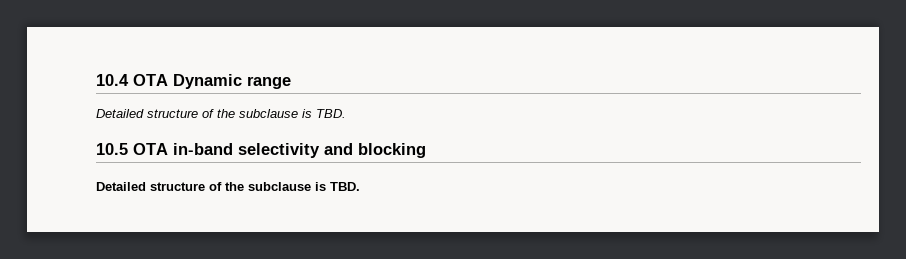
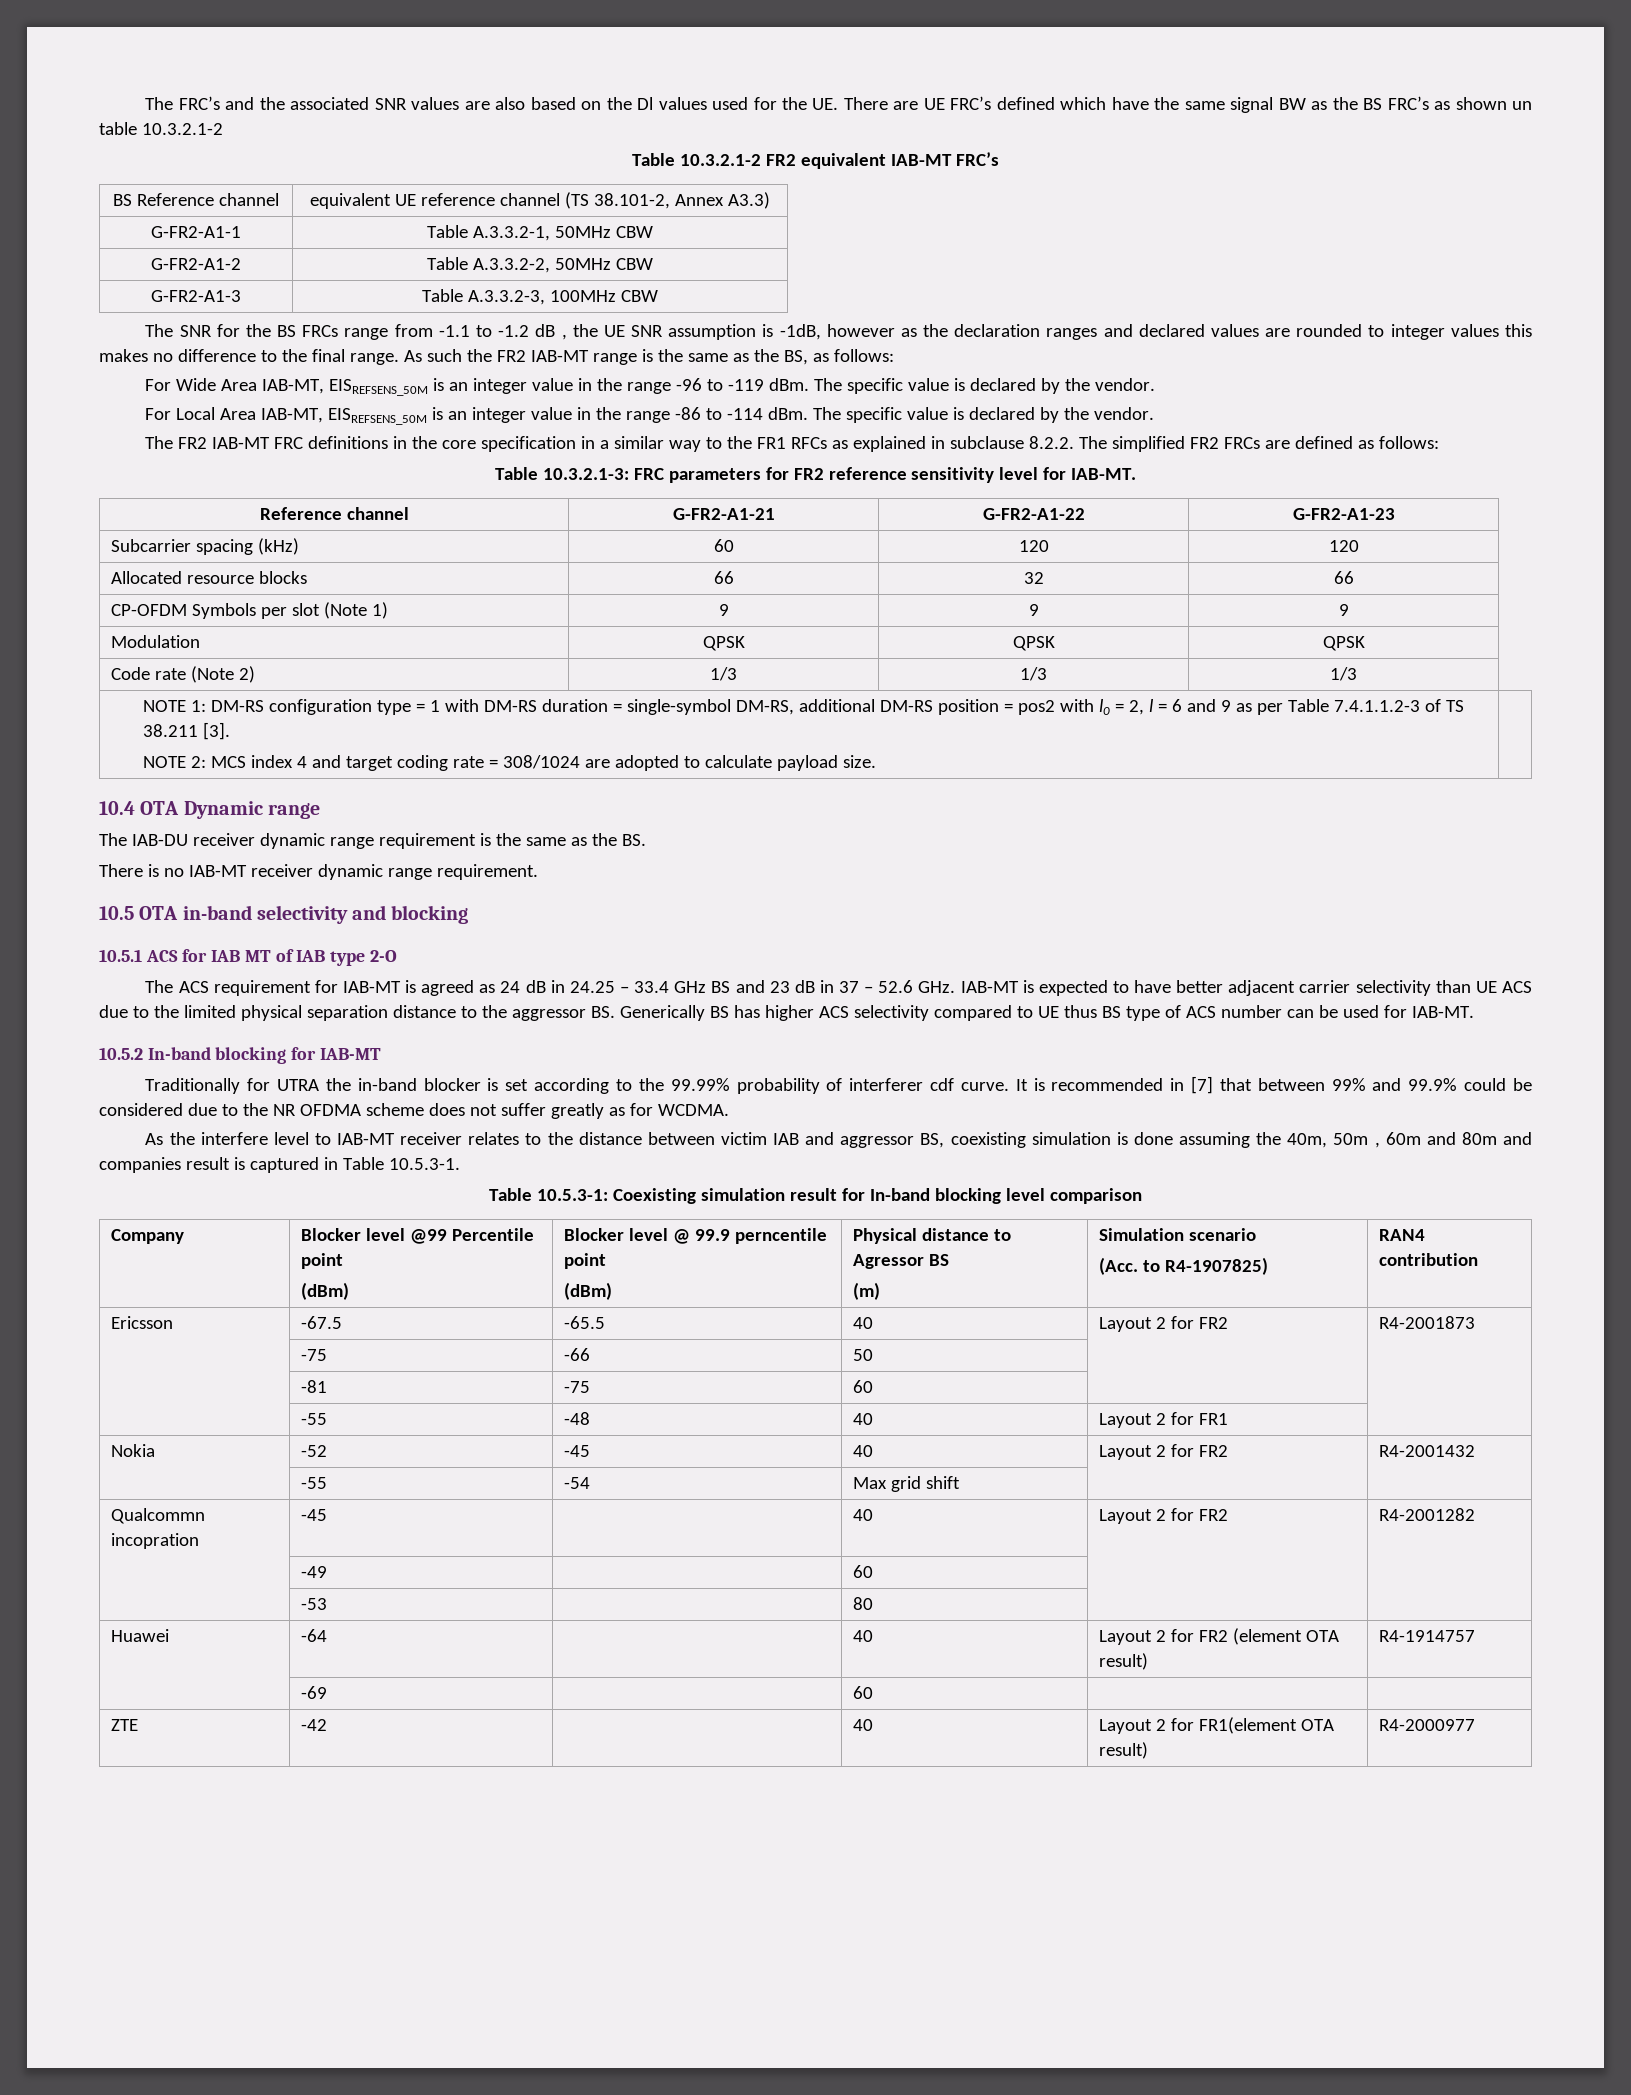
[96,74,291,89] [96,109,346,118] 10.4 OTA Dynamic range // Detailed structure of the subclause is TBD. -> [145,96,1533,113] [99,122,223,135] [632,152,999,169] [113,193,279,206] [310,192,770,209] [151,226,241,238] [427,225,653,241] [151,258,241,270] [427,257,653,273] [151,290,241,302] [422,289,658,305] [145,324,1532,340] [99,349,894,365] [145,378,1156,396] [145,407,1155,425] [145,436,1440,452] [494,467,1137,483] [259,507,409,520] [672,508,775,520] [982,508,1085,520] [1292,508,1395,520] [110,538,299,555] [713,539,734,552] [1018,540,1049,552] [1328,540,1359,552] [110,571,307,584] [713,571,734,584] [1023,572,1044,584] [1333,571,1354,584] [110,602,388,619] [718,604,729,616] [1028,604,1039,616] [1338,604,1349,616] [110,635,200,648] [702,636,745,651] [1012,636,1055,651] [1322,636,1365,651] [110,666,255,683] [710,667,737,681] [1020,667,1047,681] [1330,667,1357,681] [143,699,1465,715] [143,722,231,740] [143,755,877,771] [99,801,320,819] [99,833,646,849] [99,864,538,880] The FRC’s and the associated SNR values are also based on the Dl values used for the UE. There are UE FRC’s defined which have the same signal BW as the BS FRC’s as shown un table 10.3.2.1-2 // Table 10.3.2.1-2 FR2 equivalent IAB-MT FRC’s // BS Reference channel | equivalent UE reference channel (TS 38.101-2, Annex A3.3) // G-FR2-A1-1 | Table A.3.3.2-1, 50MHz CBW // G-FR2-A1-2 | Table A.3.3.2-2, 50MHz CBW // G-FR2-A1-3 | Table A.3.3.2-3, 100MHz CBW // The SNR for the BS FRCs range from -1.1 to -1.2 dB , the UE SNR assumption is -1dB, however as the declaration ranges and declared values are rounded to integer values this makes no difference to the final range. As such the FR2 IAB-MT range is the same as the BS, as follows: // For Wide Area IAB-MT, EISREFSENS_50M is an integer value in the range -96 to -119 dBm. The specific value is declared by the vendor. // For Local Area IAB-MT, EISREFSENS_50M is an integer value in the range -86 to -114 dBm. The specific value is declared by the vendor. // The FR2 IAB-MT FRC definitions in the core specification in a similar way to the FR1 RFCs as explained in subclause 8.2.2. The simplified FR2 FRCs are defined as follows: // Table 10.3.2.1-3: FRC parameters for FR2 reference sensitivity level for IAB-MT. // Reference channel | G-FR2-A1-21 | G-FR2-A1-22 | G-FR2-A1-23 // Subcarrier spacing (kHz) | 60 | 120 | 120 // Allocated resource blocks | 66 | 32 | 66 // CP-OFDM Symbols per slot (Note 1) | 9 | 9 | 9 // Modulation | QPSK | QPSK | QPSK // Code rate (Note 2) | 1/3 | 1/3 | 1/3 // NOTE 1: DM-RS configuration type = 1 with DM-RS duration = single-symbol DM-RS, additional DM-RS position = pos2 with l0 = 2, l = 6 and 9 as per Table 7.4.1.1.2-3 of TS 38.211 [3]. // NOTE 2: MCS index 4 and target coding rate = 308/1024 are adopted to calculate payload size. | // 10.4 OTA Dynamic range // The IAB-DU receiver dynamic range requirement is the same as the BS. // There is no IAB-MT receiver dynamic range requirement.
[96,182,360,191] Detailed structure of the subclause is TBD. -> [99,949,397,966] [145,980,1533,996] [99,1005,1474,1021] [99,1047,381,1064] [145,1076,1532,1094] [99,1103,729,1119] [145,1132,1532,1148] [99,1157,460,1173] [489,1188,1142,1204] [110,1229,184,1244] [300,1228,534,1244] [300,1253,343,1269] [300,1282,349,1300] [563,1228,827,1244] [563,1253,606,1269] [563,1282,612,1300] [852,1228,1011,1244] [852,1254,949,1269] [852,1282,880,1300] [1098,1228,1256,1241] [1098,1257,1268,1275] [1378,1229,1425,1241] [1378,1253,1478,1266] [110,1316,173,1329] [300,1316,342,1329] [563,1316,605,1329] [852,1317,873,1329] [1098,1316,1228,1332] [1378,1316,1475,1329] [300,1349,327,1361] [563,1348,590,1361] [852,1349,873,1361] [300,1380,327,1393] [563,1381,590,1393] [852,1380,873,1393] [300,1413,327,1425] [563,1412,590,1425] [852,1413,873,1425] [1098,1412,1228,1428] [110,1444,155,1457] [300,1445,327,1457] [563,1445,590,1457] [852,1445,873,1457] [1098,1444,1228,1460] [1378,1445,1475,1457] [300,1477,327,1489] [563,1477,590,1489] [852,1476,960,1492] [110,1508,205,1524] [110,1533,199,1549] [300,1509,327,1521] [852,1509,873,1521] [1098,1508,1228,1524] [1378,1508,1475,1521] [300,1566,327,1578] [852,1565,873,1578] [300,1598,327,1610] [852,1597,873,1610] [110,1629,169,1642] [300,1629,327,1642] [852,1630,873,1642] [1098,1628,1339,1645] [1098,1653,1148,1670] [1378,1630,1475,1642] [300,1686,327,1699] [852,1686,873,1699] [110,1719,138,1731] [300,1719,327,1731] [852,1719,873,1731] [1098,1717,1334,1734] [1098,1742,1148,1759] [1378,1719,1475,1731] 10.5.1 ACS for IAB MT of IAB type 2-O // The ACS requirement for IAB-MT is agreed as 24 dB in 24.25 – 33.4 GHz BS and 23 dB in 37 – 52.6 GHz. IAB-MT is expected to have better adjacent carrier selectivity than UE ACS due to the limited physical separation distance to the aggressor BS. Generically BS has higher ACS selectivity compared to UE thus BS type of ACS number can be used for IAB-MT. // 10.5.2 In-band blocking for IAB-MT // Traditionally for UTRA the in-band blocker is set according to the 99.99% probability of interferer cdf curve. It is recommended in [7] that between 99% and 99.9% could be considered due to the NR OFDMA scheme does not suffer greatly as for WCDMA. // As the interfere level to IAB-MT receiver relates to the distance between victim IAB and aggressor BS, coexisting simulation is done assuming the 40m, 50m , 60m and 80m and companies result is captured in Table 10.5.3-1. // Table 10.5.3-1: Coexisting simulation result for In-band blocking level comparison // Company | Blocker level @99 Percentile point // (dBm) | Blocker level @ 99.9 perncentile point // (dBm) | Physical distance to Agressor BS // (m) | Simulation scenario // (Acc. to R4-1907825) | RAN4 contribution // Ericsson | -67.5 | -65.5 | 40 | Layout 2 for FR2 | R4-2001873 // | -75 | -66 | 50 | | // | -81 | -75 | 60 | | // | -55 | -48 | 40 | Layout 2 for FR1 | // Nokia | -52 | -45 | 40 | Layout 2 for FR2 | R4-2001432 // | -55 | -54 | Max grid shift | | // Qualcommn incopration | -45 | | 40 | Layout 2 for FR2 | R4-2001282 // | -49 | | 60 | | // | -53 | | 80 | | // Huawei | -64 | | 40 | Layout 2 for FR2 (element OTA result) | R4-1914757 // | -69 | | 60 | | // ZTE | -42 | | 40 | Layout 2 for FR1(element OTA result) | R4-2000977

